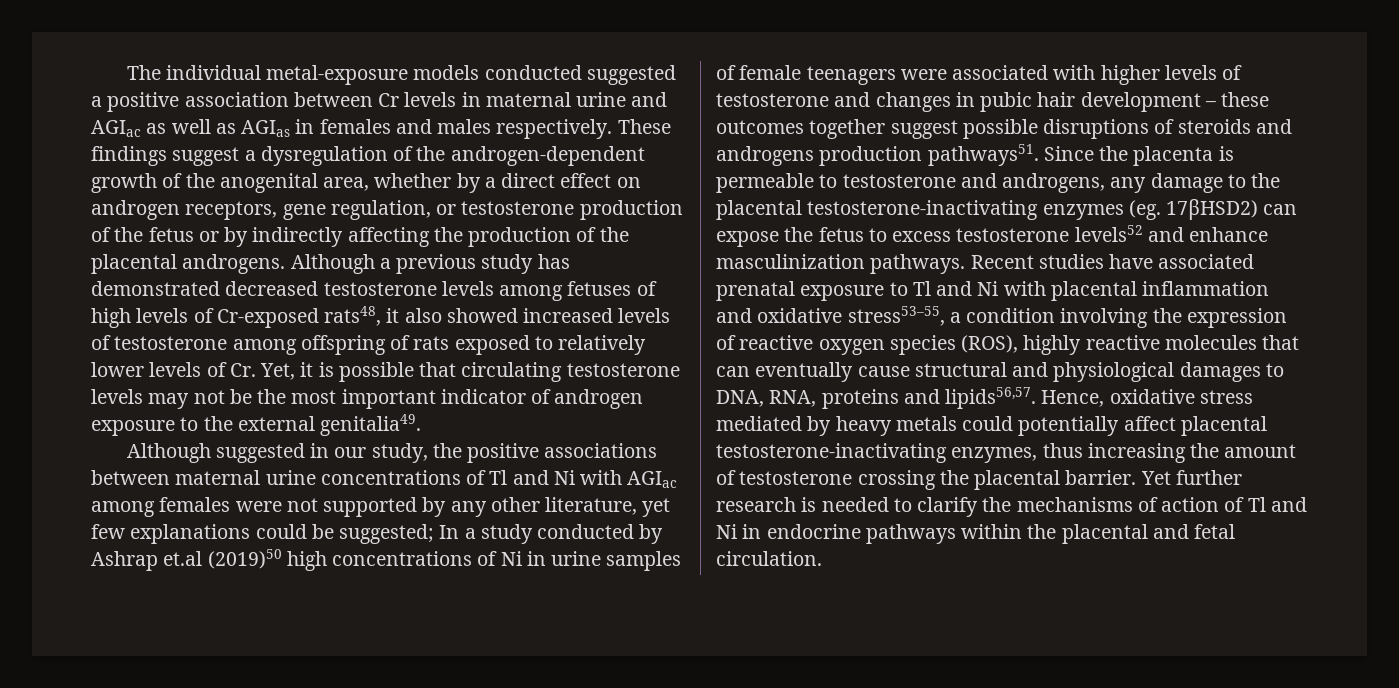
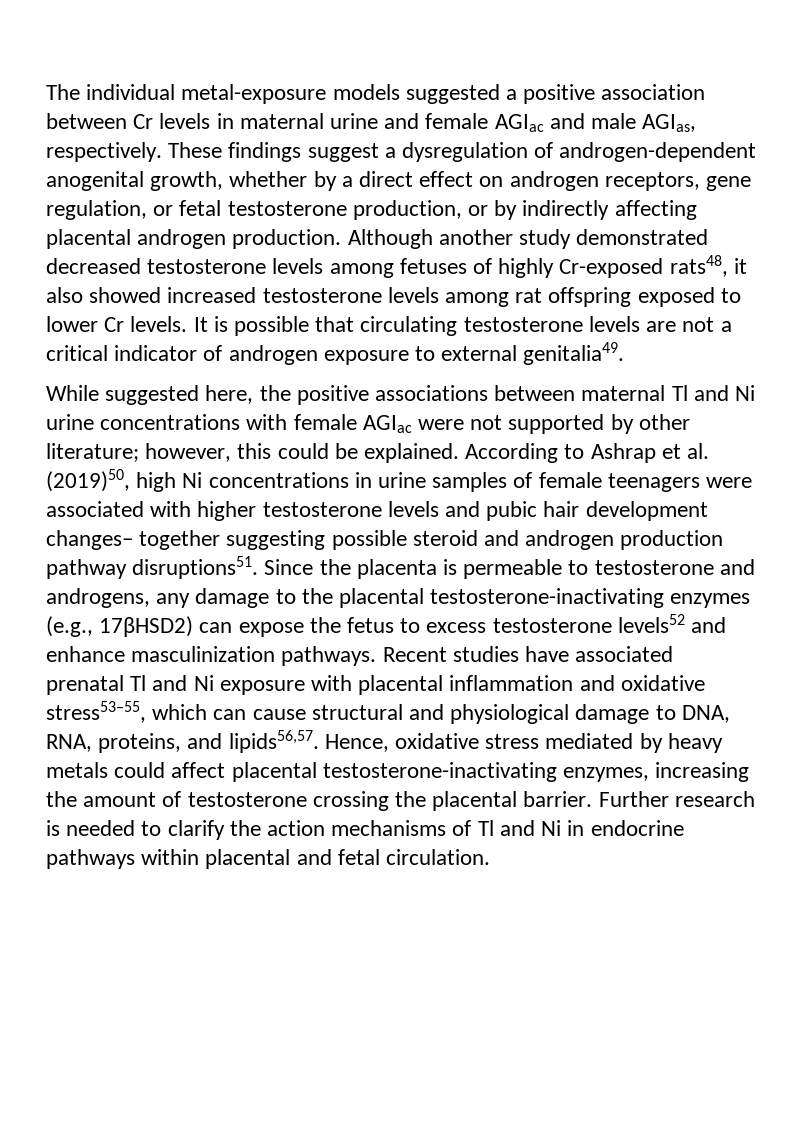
[484,65,582,80] conducted -> (400, 92) none
[91,119,492,137] AGIac as well as AGIas in females and males -> [425,113,697,132] female AGIac and male AGIas,
[416,146,645,166] [91,173,370,193] the androgen-dependent growth of the anogenital area, -> [559,142,757,162] [46,171,224,191] androgen-dependent anogenital growth,
[461,200,683,220] [91,227,629,247] [91,254,570,274] testosterone production of the fetus or by indirectly affecting the production of the placental androgens. Although a previous study has -> [179,200,697,220] [46,229,572,249] fetal testosterone production, or by indirectly affecting placental androgen production. Although another study
[91,308,214,328] high levels of -> [498,258,555,278] highly
[618,308,671,323] [91,335,647,355] [91,362,314,380] levels of testosterone among offspring of rats exposed to relatively lower levels of Cr. Yet, it -> [262,287,741,307] [46,316,208,332] testosterone levels among rat offspring exposed to lower Cr levels. It
[148,389,436,409] may not be the most important -> [646,317,732,332] [46,345,108,361] are not a critical
[203,416,233,431] the -> (436, 353) none
[126,443,428,463] Although suggested in our study, -> [46,385,254,405] While suggested here,
[265,470,678,488] [91,497,671,517] [91,524,664,544] [91,549,522,571] urine concentrations of Tl and Ni with AGIac among females were not supported by any other literature, yet few explanations could be suggested; In a study conducted by Ashrap et.al (2019)50 high concentrations of Ni -> [671,385,756,401] [46,414,690,434] [46,443,710,463] [46,469,349,492] Tl and Ni urine concentrations with female AGIac were not supported by other literature; however, this could be explained. According to Ashrap et al. (2019)50, high Ni concentrations
[1164,65,1243,80] [716,92,1270,112] [716,119,1292,139] [716,144,1039,166] levels of testosterone and changes in pubic hair development – these outcomes together suggest possible disruptions of steroids and androgens production pathways51. -> [262,501,708,521] [46,530,724,550] [46,556,259,579] testosterone levels and pubic hair development changes– together suggesting possible steroid and androgen production pathway disruptions51.
[1128,200,1161,220] (eg. -> [46,616,93,637] (e.g.,
[800,281,999,301] exposure to Tl and Ni -> [130,675,305,695] Tl and Ni exposure
[949,308,1287,328] [716,335,1300,355] [716,362,854,382] a condition involving the expression of reactive oxygen species (ROS), highly reactive molecules that can eventually -> [152,704,247,720] which can
[1179,362,1261,382] damages -> [575,704,650,724] damage
[821,389,899,409] proteins -> [98,733,182,753] proteins,
[1018,416,1120,436] potentially -> (166, 770) none
[1042,443,1083,458] thus -> (650, 774) none
[1140,470,1242,485] Yet further -> [598,791,669,807] Further
(1012, 504) none -> [267,820,326,836] action
[1161,497,1245,512] action of -> (472, 828) none
[1027,524,1057,539] the -> (200, 857) none

